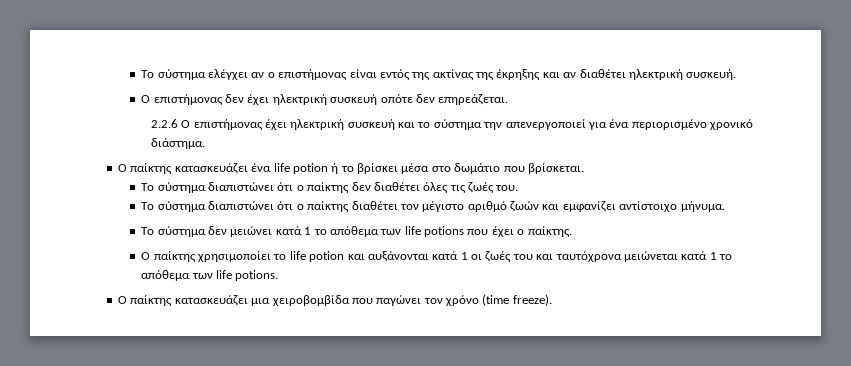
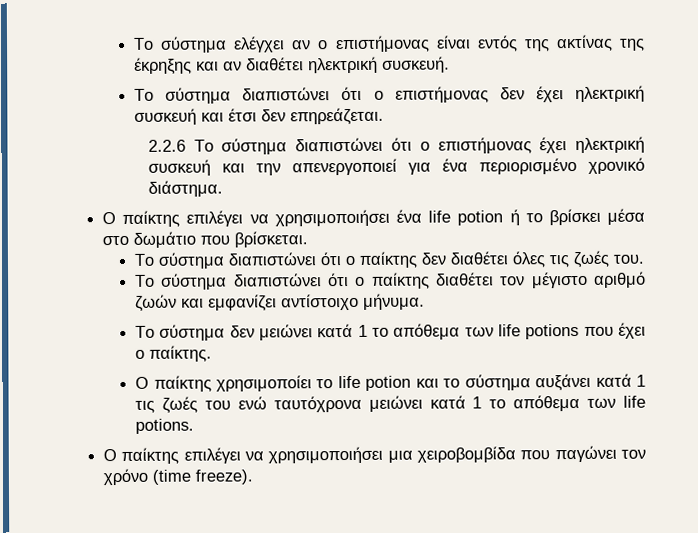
[141,95,151,103] Ο -> [134,86,384,104] Το σύστημα διαπιστώνει ότι ο
[380,94,413,103] οπότε -> [201,108,258,122] και έτσι
[181,120,191,128] Ο -> [193,137,430,155] Το σύστημα διαπιστώνει ότι ο
[417,119,482,130] το σύστημα -> (245, 168) none
[174,163,248,174] κατασκευάζει -> [186,209,390,227] επιλέγει να χρησιμοποιήσει
[367,251,483,261] αυξάνονται κατά 1 οι -> [443,373,646,392] [135,400,156,413] το σύστημα αυξάνει κατά 1 τις
[536,251,678,262] και ταυτόχρονα μειώνεται -> [237,395,423,413] ενώ ταυτόχρονα μειώνει
[174,295,248,306] κατασκευάζει -> [183,446,384,464] επιλέγει να χρησιμοποιήσει

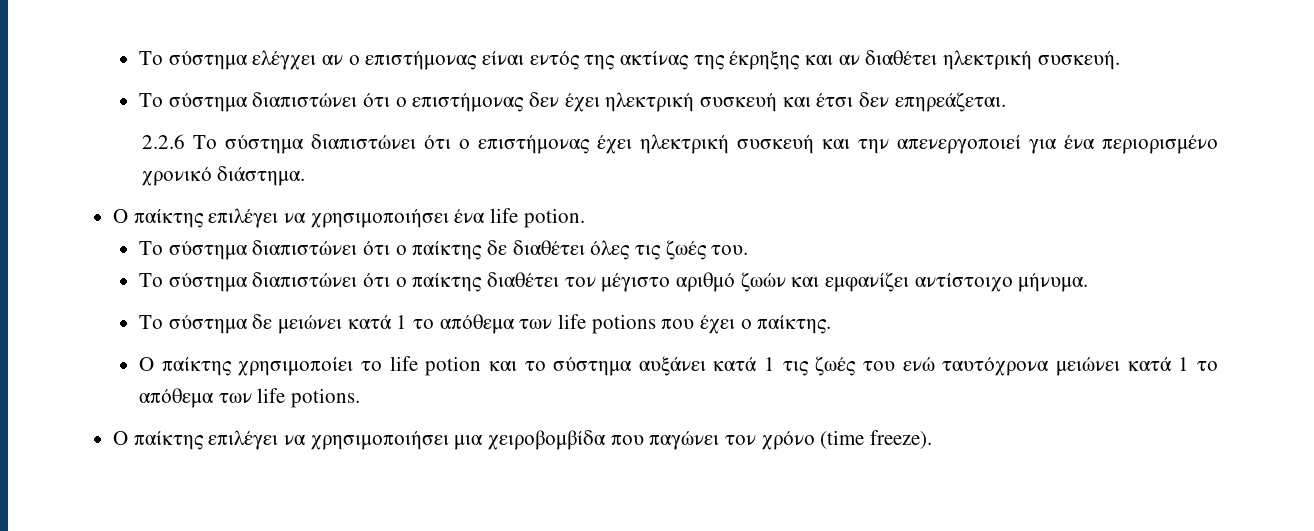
[457,208,645,226] [102,231,309,248] [134,251,447,269] potion ή το βρίσκει μέσα στο δωμάτιο που βρίσκεται. // Το σύστημα διαπιστώνει ότι ο παίκτης δεν -> [523,208,585,228] [138,240,507,260] potion. // Το σύστημα διαπιστώνει ότι ο παίκτης δε
[229,325,255,338] δεν -> [252,314,273,329] δε

